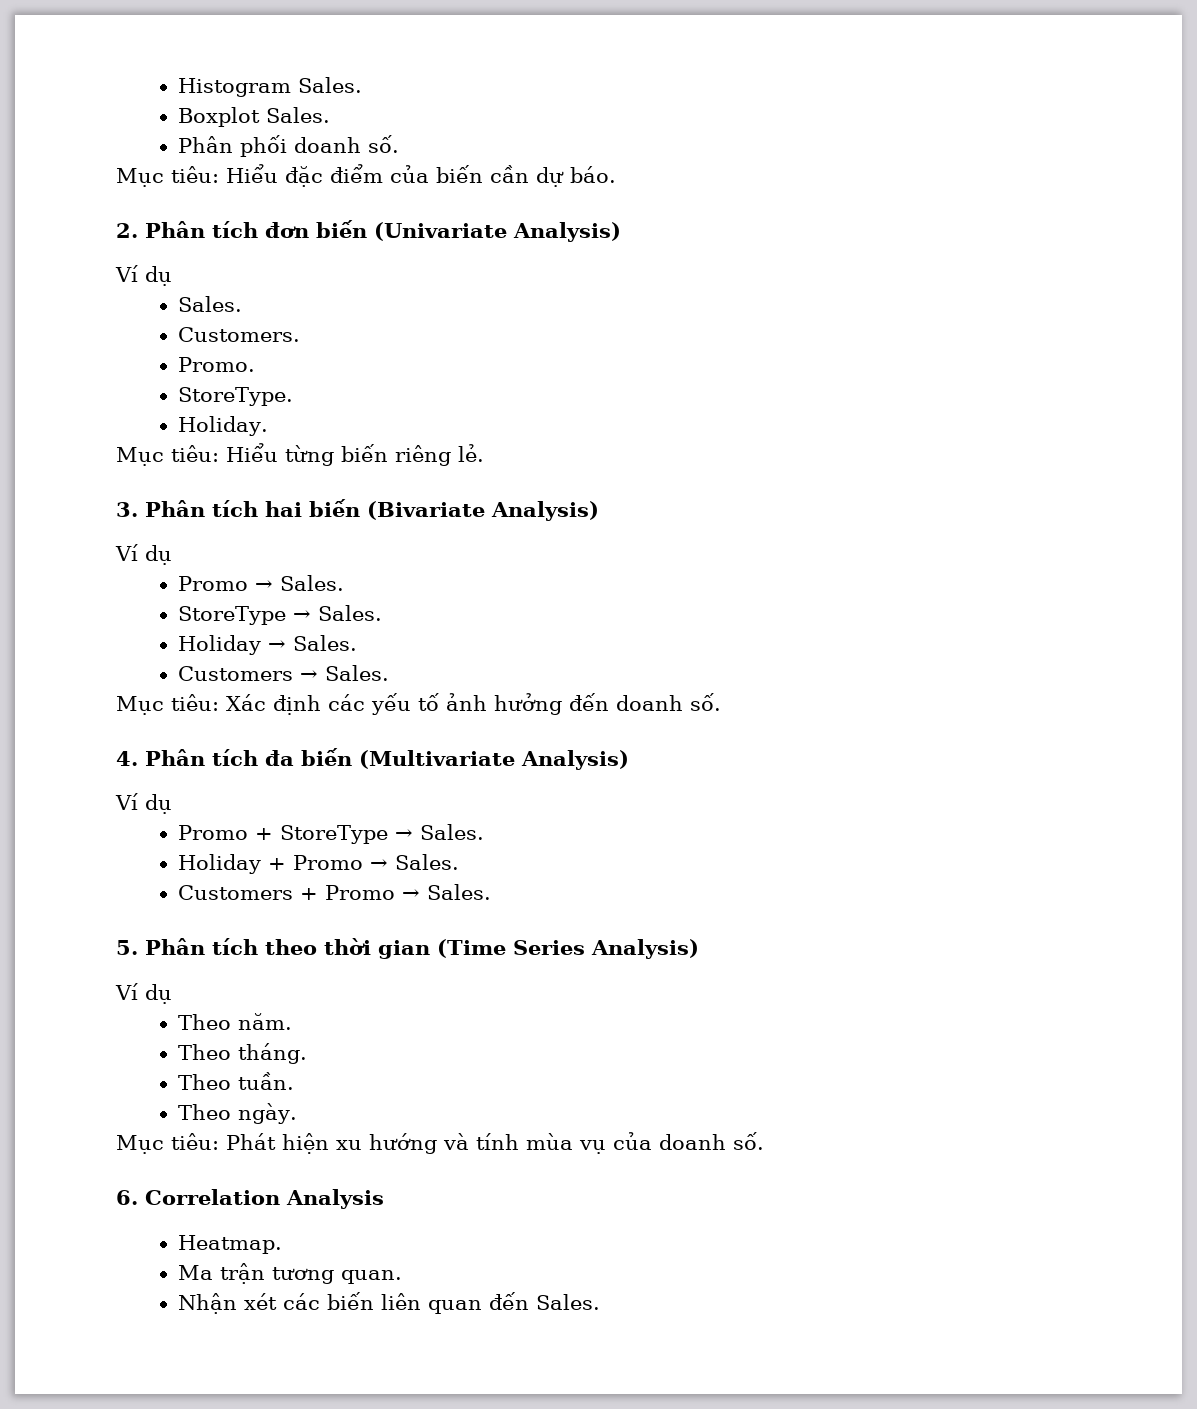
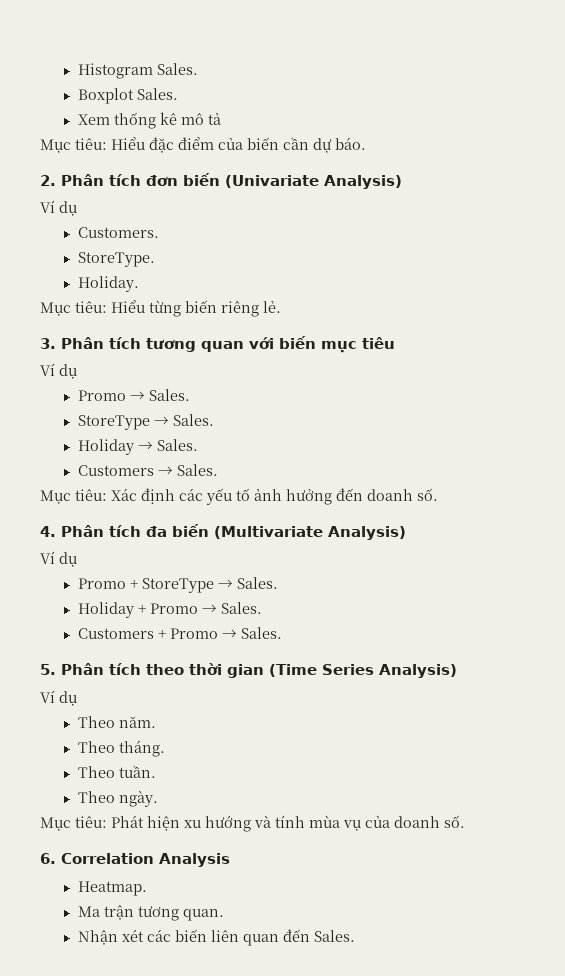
[178,135,400,157] Phân phối doanh số. -> [77,112,221,129] Xem thống kê mô tả
[178,296,243,312] // Sales. -> (77, 208) none
[178,357,256,372] // Promo. -> (159, 232) none
[265,499,599,521] hai biến (Bivariate Analysis) -> [146,336,395,353] tương quan với biến mục tiêu

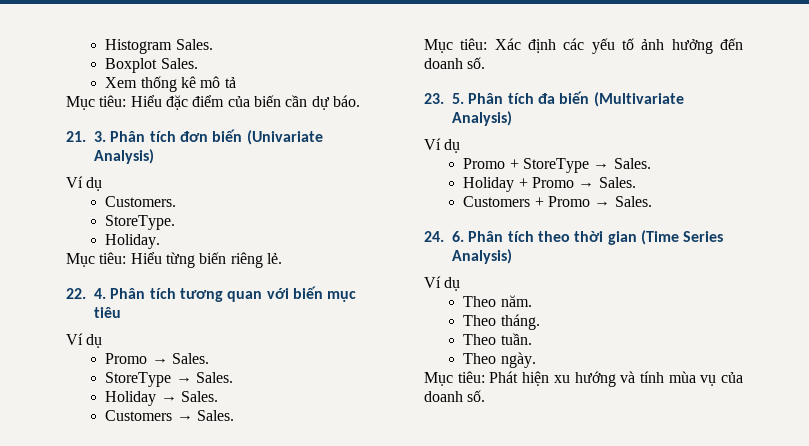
[40,175,56,186] 2. -> [66,131,106,142] 21. 3.
[40,338,56,349] 3. -> [66,288,106,299] 22. 4.
[40,526,56,537] 4. -> [424,93,464,104] 23. 5.
[40,664,56,675] 5. -> [424,231,464,242] 24. 6.
[40,853,230,867] [77,881,147,896] [77,905,224,921] [77,929,355,946] // 6. Correlation Analysis // Heatmap. // Ma trận tương quan. // Nhận xét các biến liên quan đến Sales. -> (486, 396) none

